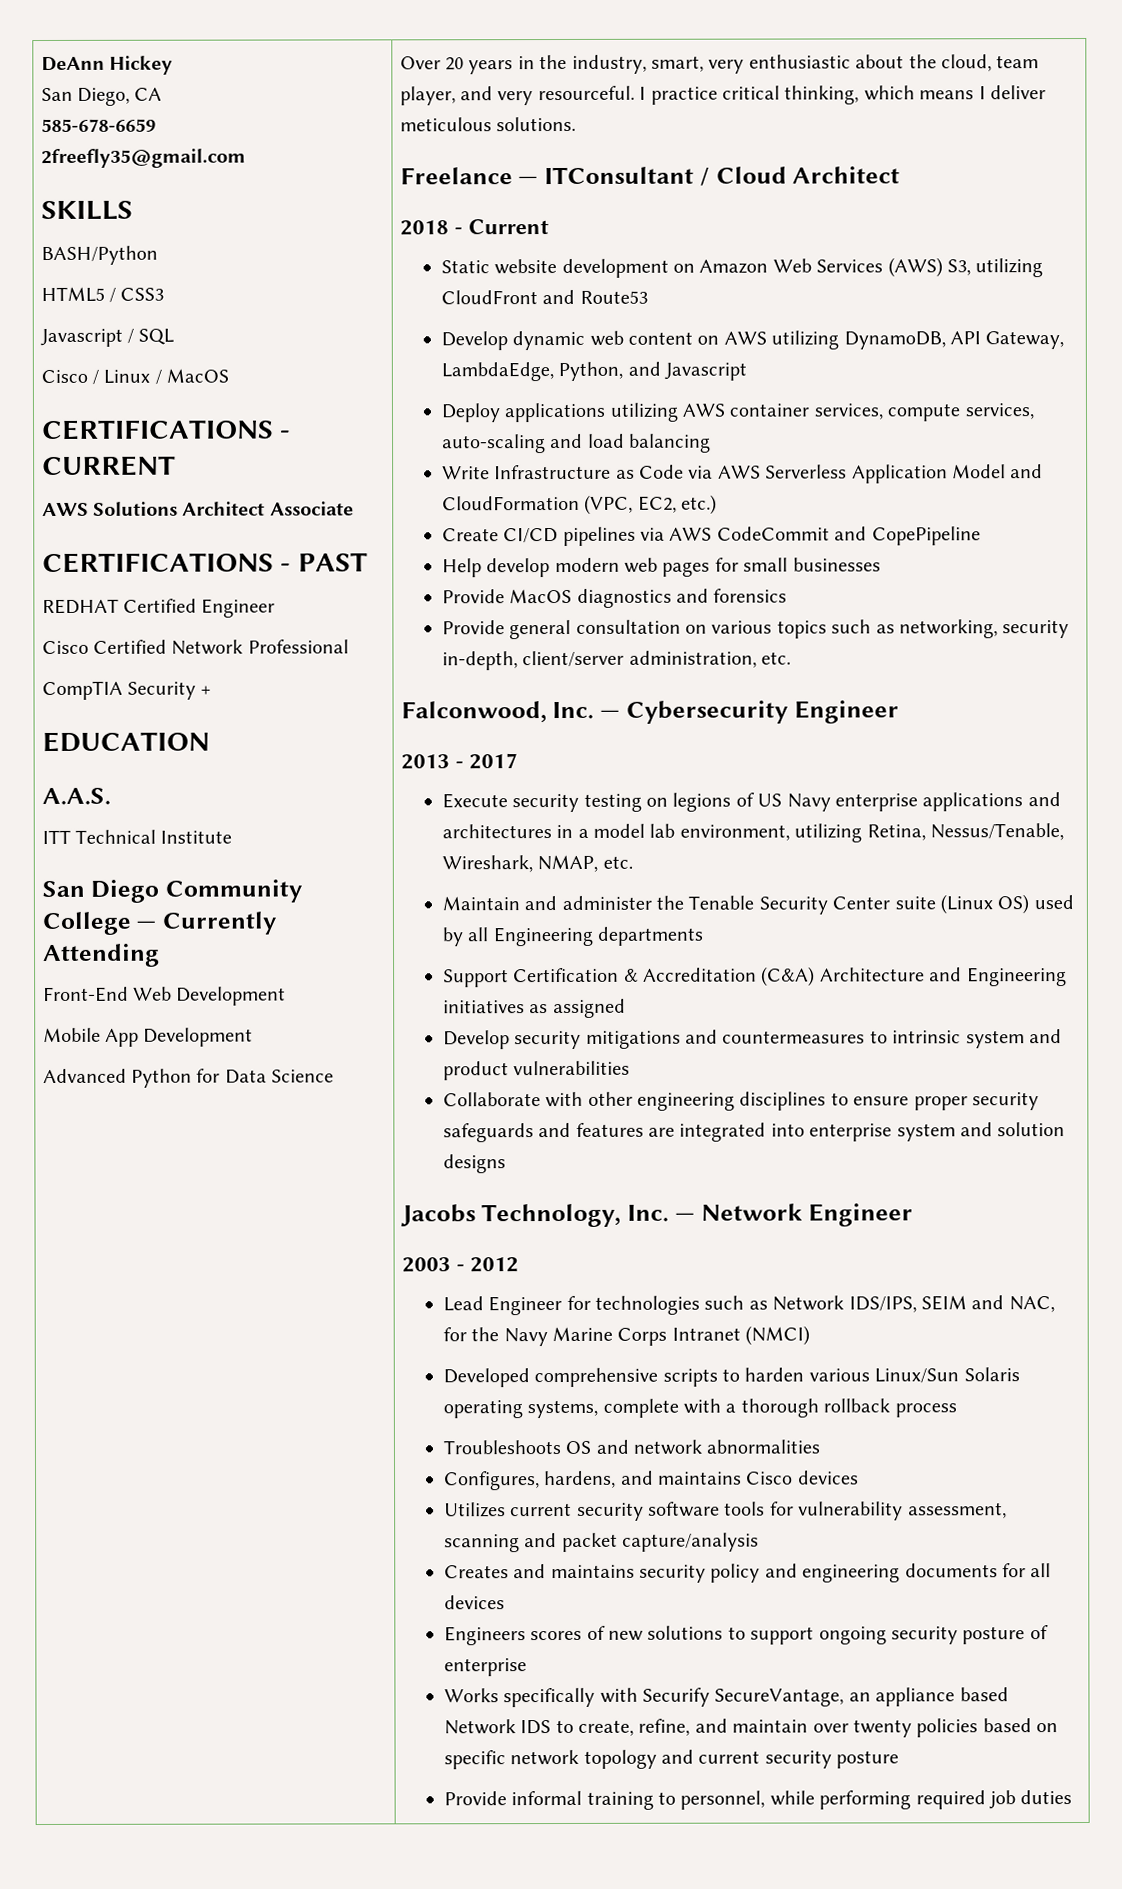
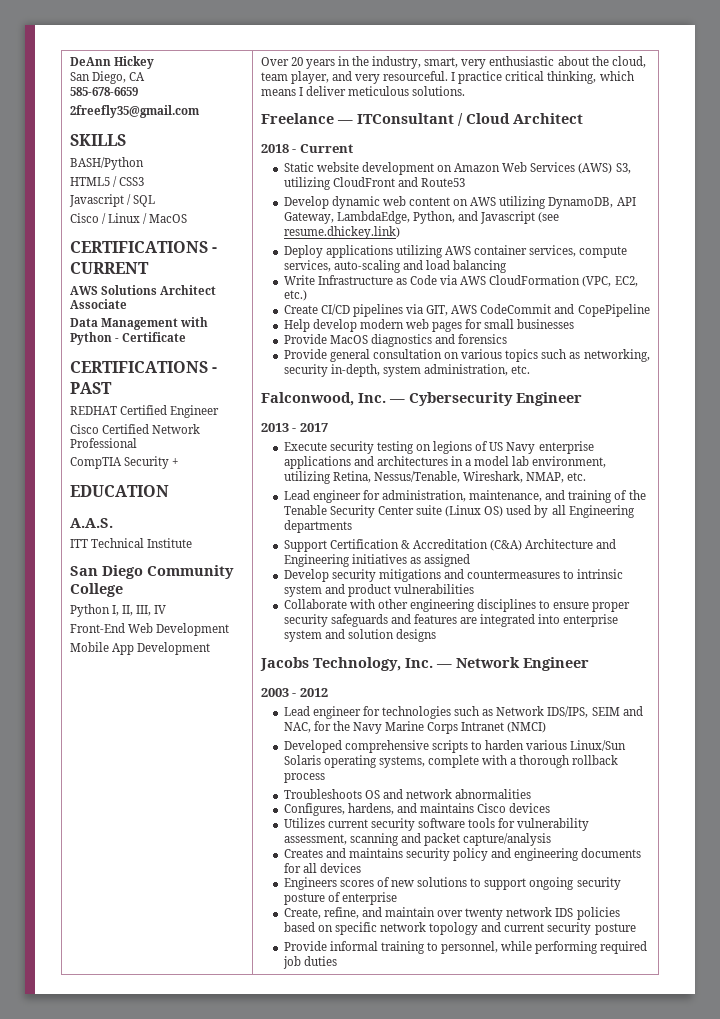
(354, 508) none -> [69,317,208,330] [69,332,186,345] // Data Management with Python - Certificate
[136,911,277,935] [41,943,160,967] — Currently Attending -> [69,604,167,617] // Python I, II, III, IV
[42,1068,335,1088] // Advanced Python for Data Science -> (210, 648) none
(747, 371) none -> [538,212,560,223] [283,226,400,239] (see resume.dhickey.link)
[765,464,1044,484] Serverless Application Model and -> (487, 280) none
(665, 534) none -> [426,305,449,316] GIT,
[522,650,625,668] client/server -> [382,365,421,377] system
[441,895,652,911] Maintain and administer -> [283,490,628,503] Lead engineer for administration, maintenance, and training of
[488,1295,563,1316] Engineer -> [312,706,361,719] engineer
[443,1687,1009,1708] [443,1719,634,1736] Works specifically with Securify SecureVantage, an appliance based Network IDS to create, -> [283,908,321,919] Create,
(912, 1728) none -> [506,907,574,917] network IDS

